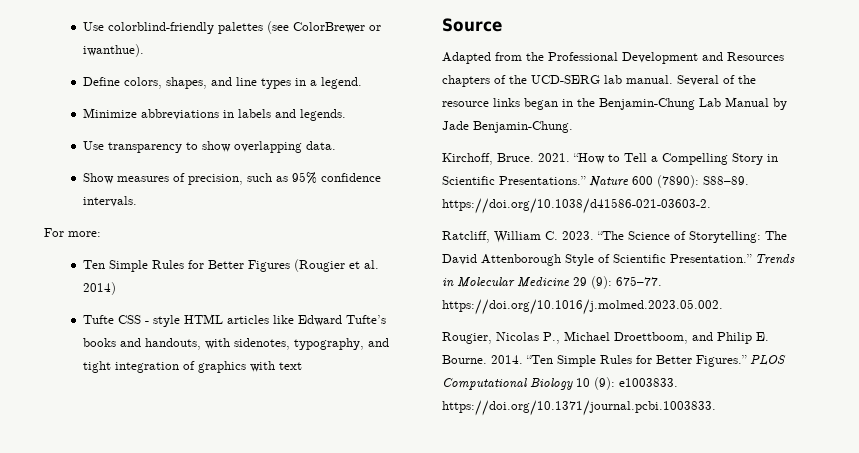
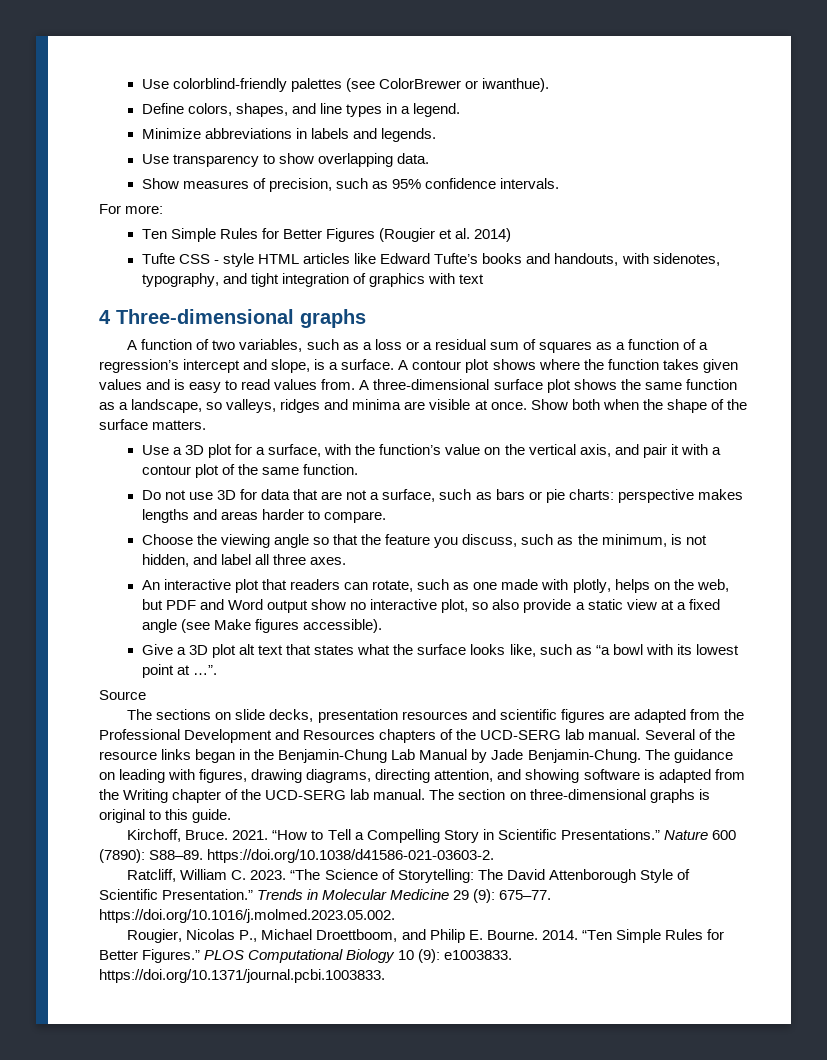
[442,18,502,32] [442,52,491,64] Source // Adapted -> [99,309,366,328] [127,339,709,353] [99,359,738,373] [99,379,737,393] [99,399,747,413] [99,419,207,430] [141,444,721,458] [141,464,359,478] [141,489,743,503] [141,509,387,523] [141,534,707,548] [141,554,347,567] [141,579,729,593] [141,599,720,613] [141,619,383,633] [141,644,739,658] [141,664,218,678] [99,690,146,700] [127,709,686,723] 4 Three-dimensional graphs // A function of two variables, such as a loss or a residual sum of squares as a function of a regression’s intercept and slope, is a surface. A contour plot shows where the function takes given values and is easy to read values from. A three-dimensional surface plot shows the same function as a landscape, so valleys, ridges and minima are visible at once. Show both when the shape of the surface matters. // Use a 3D plot for a surface, with the function’s value on the vertical axis, and pair it with a contour plot of the same function. // Do not use 3D for data that are not a surface, such as bars or pie charts: perspective makes lengths and areas harder to compare. // Choose the viewing angle so that the feature you discuss, such as the minimum, is not hidden, and label all three axes. // An interactive plot that readers can rotate, such as one made with plotly, helps on the web, but PDF and Word output show no interactive plot, so also provide a static view at a fixed angle (see Make figures accessible). // Give a 3D plot alt text that states what the surface looks like, such as “a bowl with its lowest point at …”. // Source // The sections on slide decks, presentation resources and scientific figures are adapted
(573, 127) none -> [644,749,733,763] [99,769,745,783] [99,789,710,803] [99,809,232,823] The guidance on leading with figures, drawing diagrams, directing attention, and showing software is adapted from the Writing chapter of the UCD-SERG lab manual. The section on three-dimensional graphs is original to this guide.

